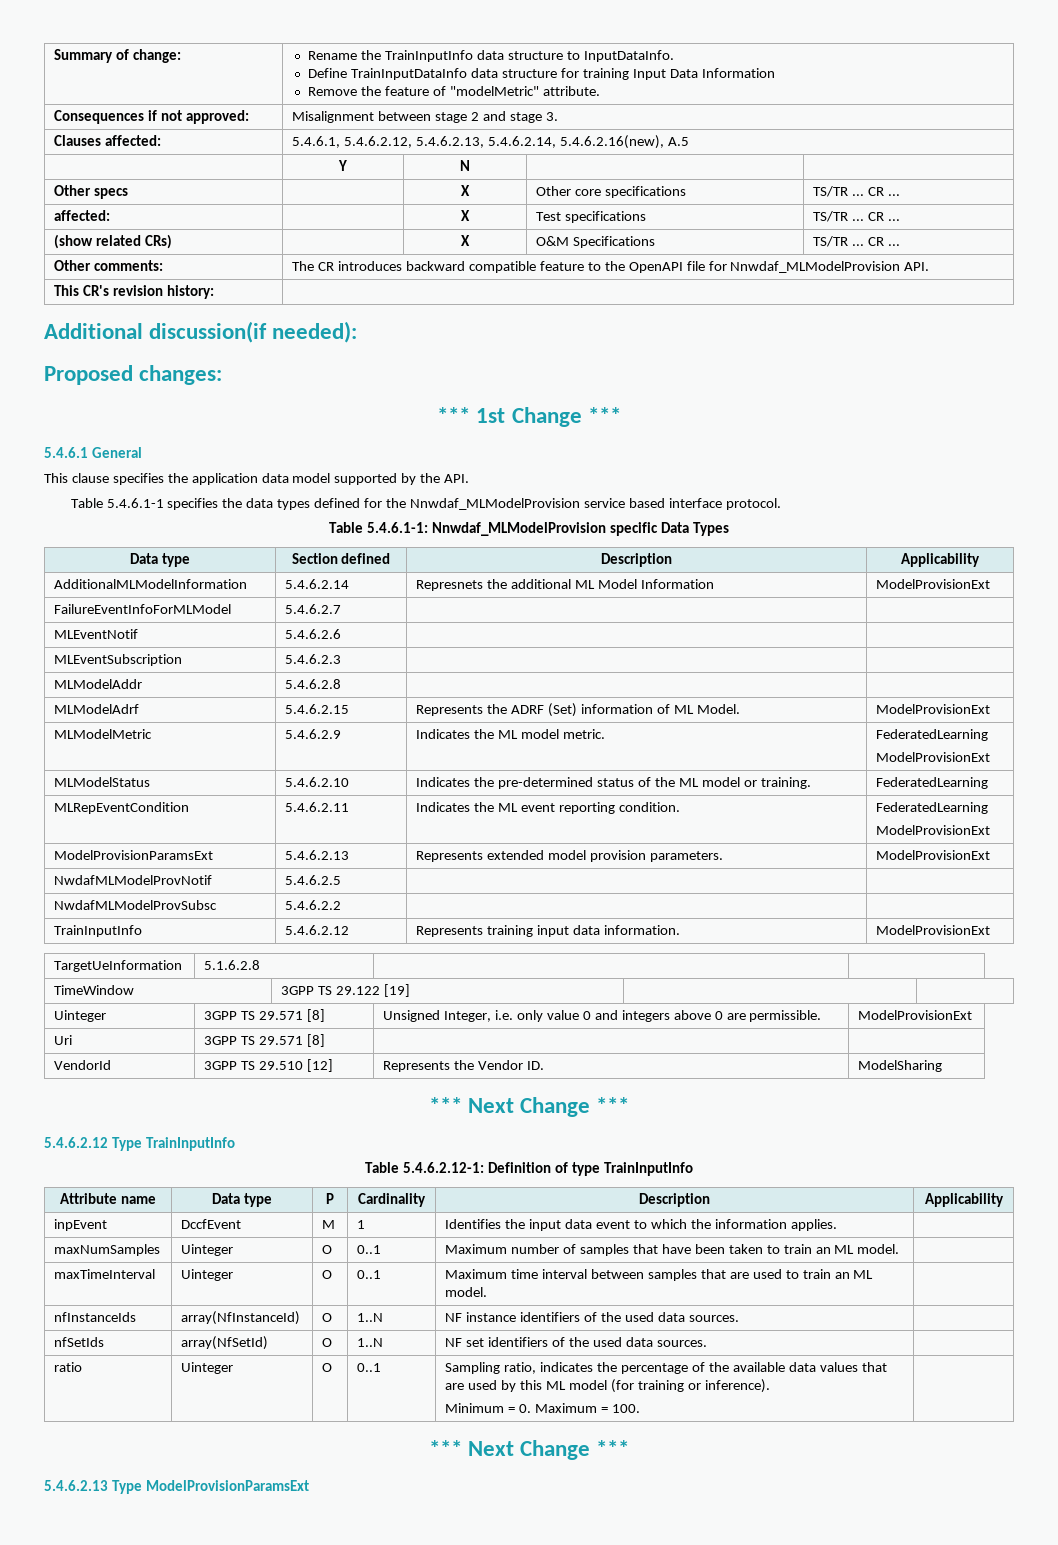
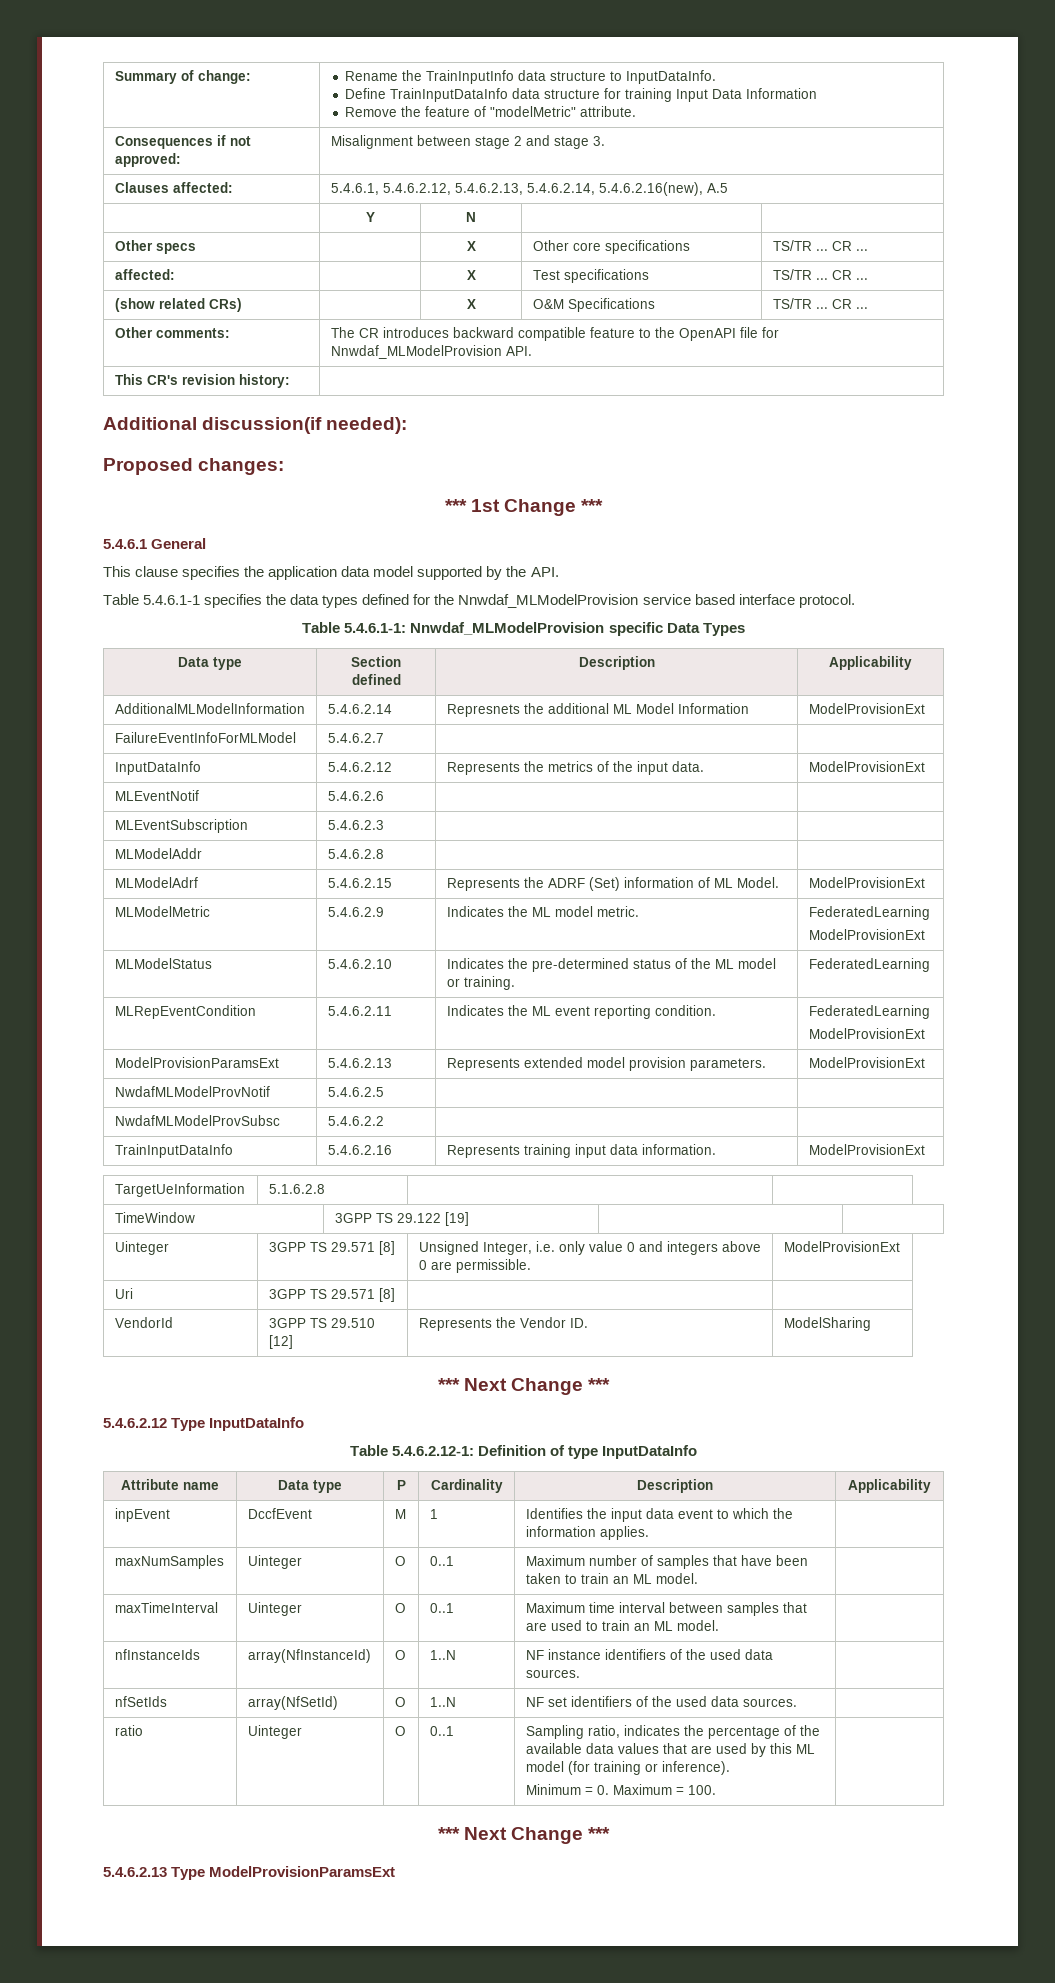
(342, 609) none -> [114,761,201,775] [327,762,392,772] [446,761,704,775] [808,761,925,772] // InputDataInfo | 5.4.6.2.12 | Represents the metrics of the input data. | ModelProvisionExt
[54,925,143,937] [285,925,350,935] TrainInputInfo | 5.4.6.2.12 -> [114,1144,233,1158] [327,1145,392,1155] TrainInputDataInfo | 5.4.6.2.16
[145,1137,235,1151] TrainInputInfo -> [209,1417,305,1431] InputDataInfo
[603,1162,693,1176] TrainInputInfo -> [602,1445,698,1459] InputDataInfo

